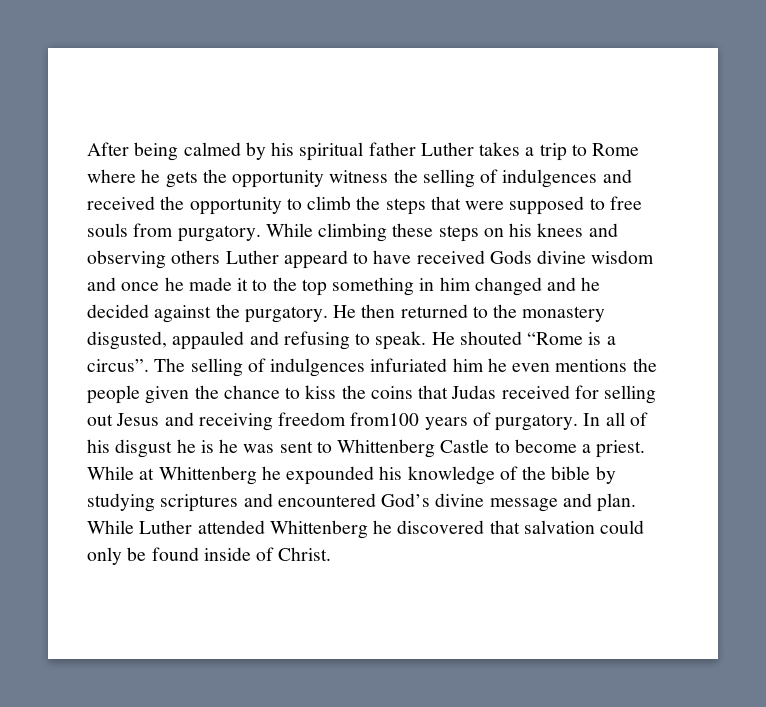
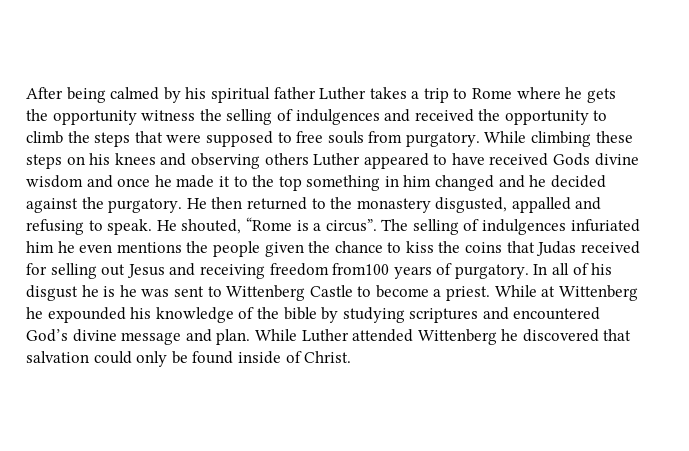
[283,250,348,269] appeard -> [363,153,429,169] appeared
[172,331,245,350] appauled -> [511,197,571,213] appalled
[459,331,522,345] shouted -> [181,219,242,234] shouted,
[337,439,436,458] Whittenberg -> [226,285,306,301] Wittenberg
[158,466,257,485] Whittenberg -> [558,285,638,301] Wittenberg
[269,520,368,539] Whittenberg -> [417,329,497,345] Wittenberg

